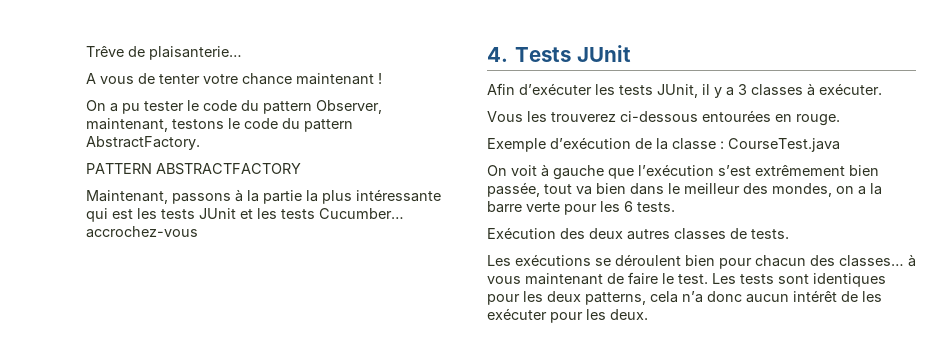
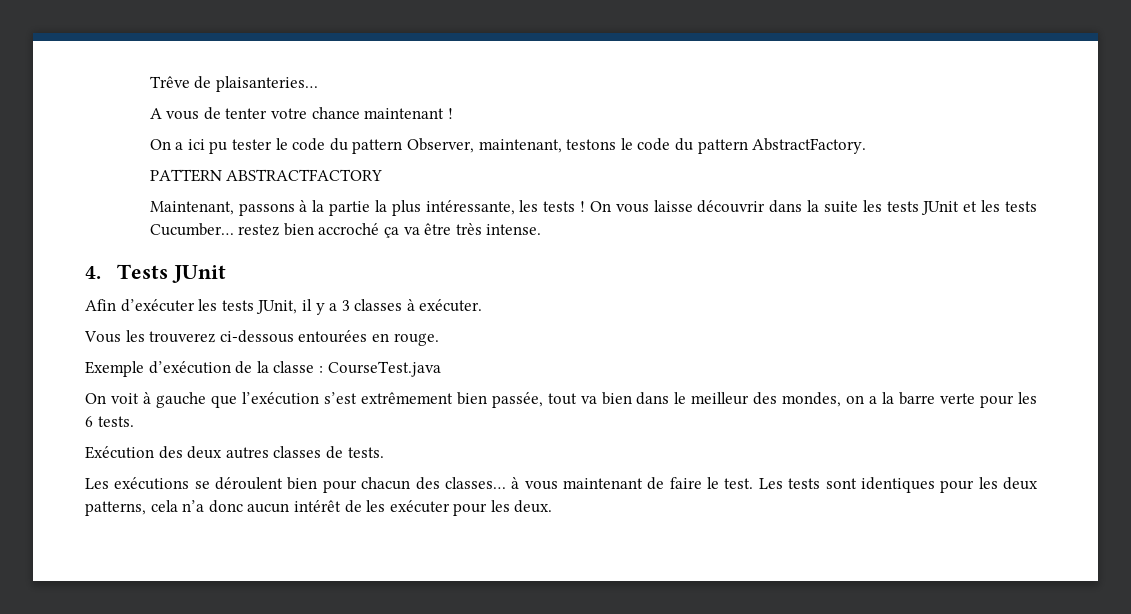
[148,46,242,60] plaisanterie… -> [215,76,318,92] plaisanteries…
(118, 107) none -> [187,139,205,150] ici
[355,189,441,202] [85,208,133,222] intéressante qui est -> [425,200,858,215] intéressante, les tests ! On vous laisse découvrir dans la suite
[85,226,198,238] accrochez-vous -> [238,223,542,238] restez bien accroché ça va être très intense.

